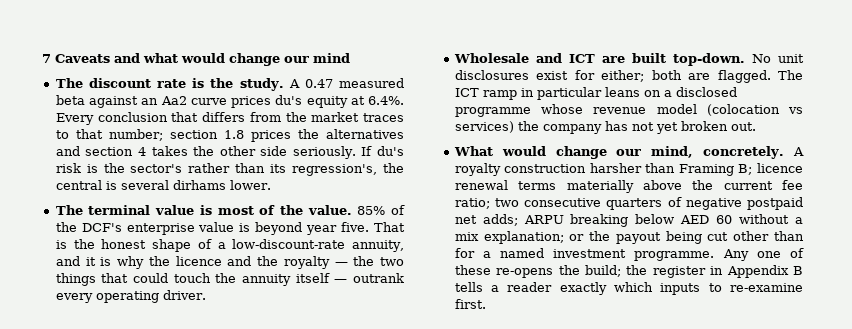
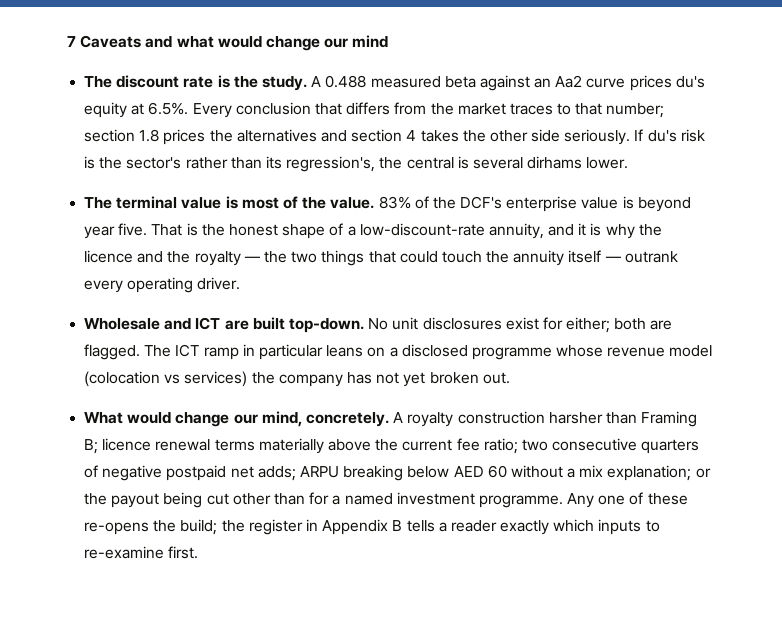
[304,79,333,88] 0.47 -> [325,75,367,88] 0.488
[368,96,404,105] 6.4%. -> [148,102,189,115] 6.5%.
[357,206,386,215] 85% -> [378,196,411,209] 83%

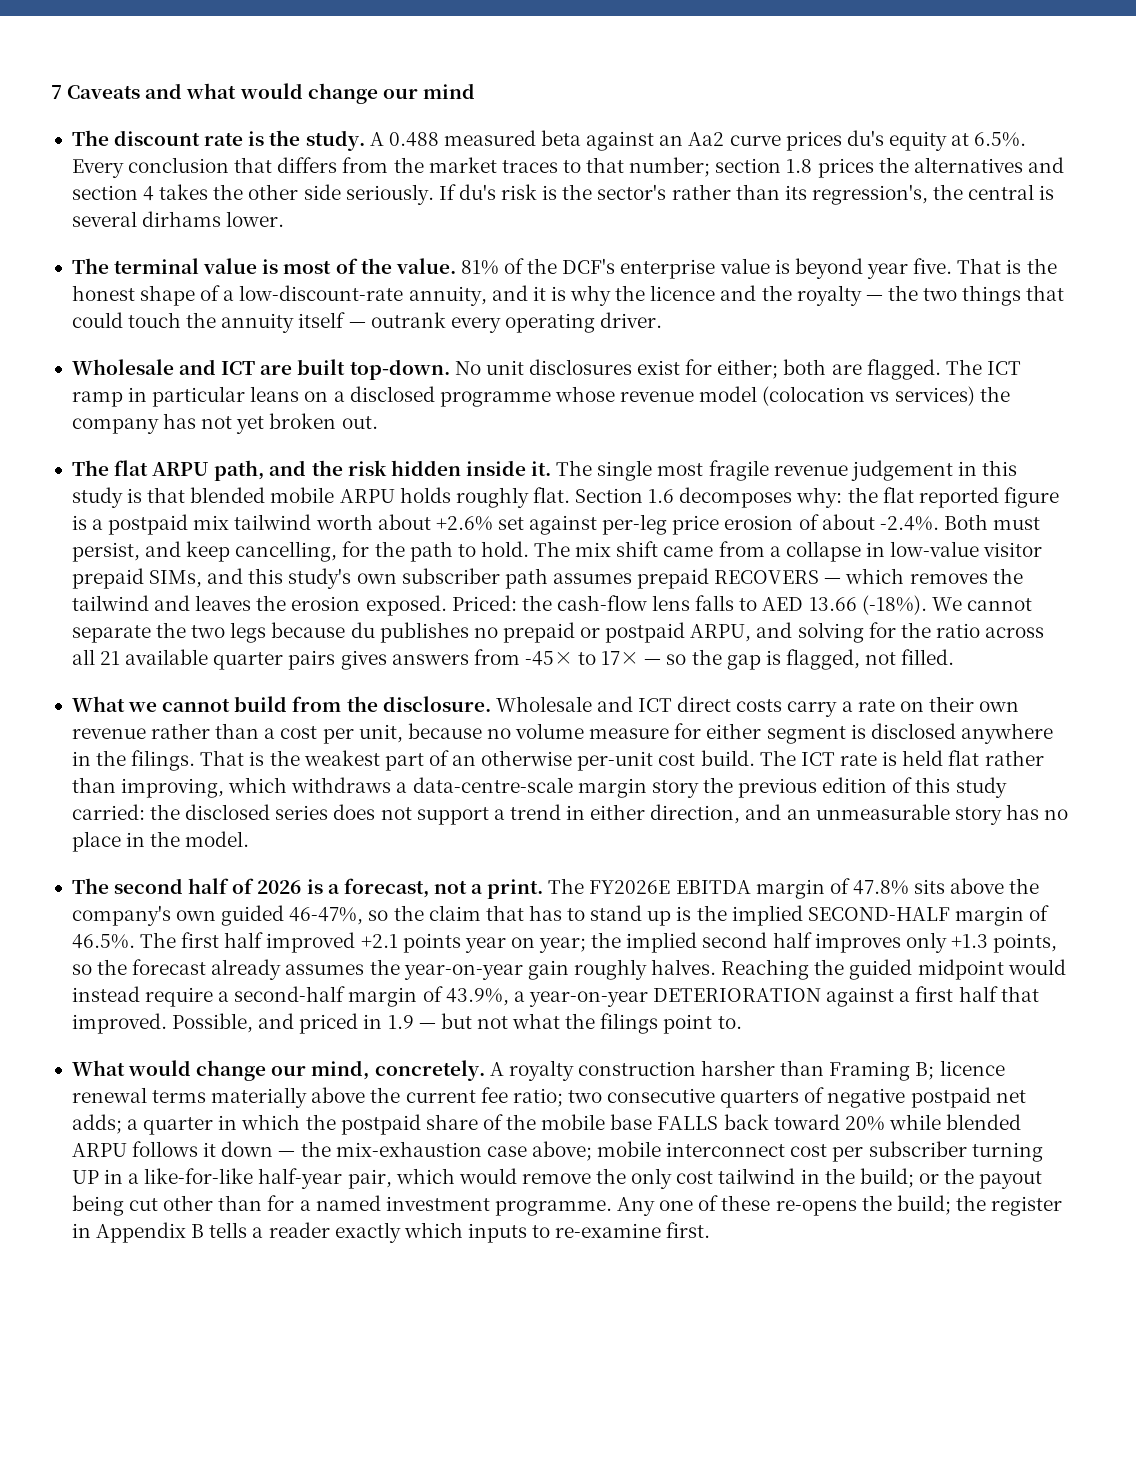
[378,196,411,209] 83% -> [460,260,499,275] 81%
(510, 378) none -> [71,460,1018,481] [71,487,1059,508] [71,514,1041,535] [71,541,1043,562] [71,568,1023,589] [71,595,1032,616] [71,622,1045,643] [71,649,955,670] [71,696,1020,717] [71,723,1053,744] [71,750,1044,771] [71,777,1007,798] [71,804,1069,825] [71,831,250,852] [71,878,1040,899] [71,905,1050,926] [71,932,1058,953] [71,959,1066,980] [71,986,1039,1007] [71,1013,742,1034] // The flat ARPU path, and the risk hidden inside it. The single most fragile revenue judgement in this study is that blended mobile ARPU holds roughly flat. Section 1.6 decomposes why: the flat reported figure is a postpaid mix tailwind worth about +2.6% set against per-leg price erosion of about -2.4%. Both must persist, and keep cancelling, for the path to hold. The mix shift came from a collapse in low-value visitor prepaid SIMs, and this study's own subscriber path assumes prepaid RECOVERS — which removes the tailwind and leaves the erosion exposed. Priced: the cash-flow lens falls to AED 13.66 (-18%). We cannot separate the two legs because du publishes no prepaid or postpaid ARPU, and solving for the ratio across all 21 available quarter pairs gives answers from -45× to 17× — so the gap is flagged, not filled. // What we cannot build from the disclosure. Wholesale and ICT direct costs carry a rate on their own revenue rather than a cost per unit, because no volume measure for either segment is disclosed anywhere in the filings. That is the weakest part of an otherwise per-unit cost build. The ICT rate is held flat rather than improving, which withdraws a data-centre-scale margin story the previous edition of this study carried: the disclosed series does not support a trend in either direction, and an unmeasurable story has no place in the model. // The second half of 2026 is a forecast, not a print. The FY2026E EBITDA margin of 47.8% sits above the company's own guided 46-47%, so the claim that has to stand up is the implied SECOND-HALF margin of 46.5%. The first half improved +2.1 points year on year; the implied second half improves only +1.3 points, so the forecast already assumes the year-on-year gain roughly halves. Reaching the guided midpoint would instead require a second-half margin of 43.9%, a year-on-year DETERIORATION against a first half that improved. Possible, and priced in 1.9 — but not what the filings point to.
[299,465,692,481] ARPU breaking below AED 60 without a mix explanation; -> [127,1114,1022,1135] [71,1141,1043,1162] [71,1168,914,1189] a quarter in which the postpaid share of the mobile base FALLS back toward 20% while blended ARPU follows it down — the mix-exhaustion case above; mobile interconnect cost per subscriber turning UP in a like-for-like half-year pair, which would remove the only cost tailwind in the build;

